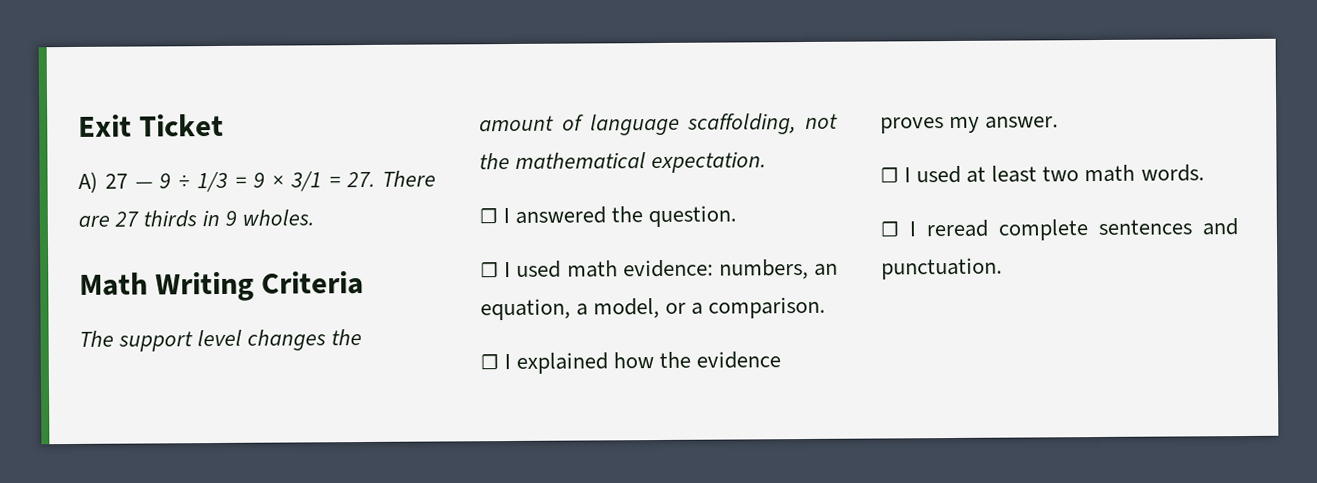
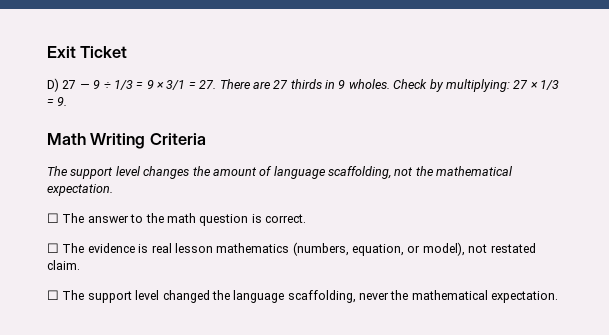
[78,171,98,193] A) -> [47,78,59,92] D)
(315, 217) none -> [393,79,559,92] [47,97,68,106] Check by multiplying: 27 × 1/3 = 9.
[503,205,738,228] [480,258,838,280] [480,296,827,321] [480,351,782,374] [880,116,1060,134] [880,164,1205,184] [880,218,1238,241] [881,257,1003,280] I answered the question. // ☐ I used math evidence: numbers, an equation, a model, or a comparison. // ☐ I explained how the evidence proves my answer. // ☐ I used at least two math words. // ☐ I reread complete sentences and punctuation. -> [62,213,306,226] [47,242,536,256] [47,260,80,270] [47,290,559,303] The answer to the math question is correct. // ☐ The evidence is real lesson mathematics (numbers, equation, or model), not restated claim. // ☐ The support level changed the language scaffolding, never the mathematical expectation.

